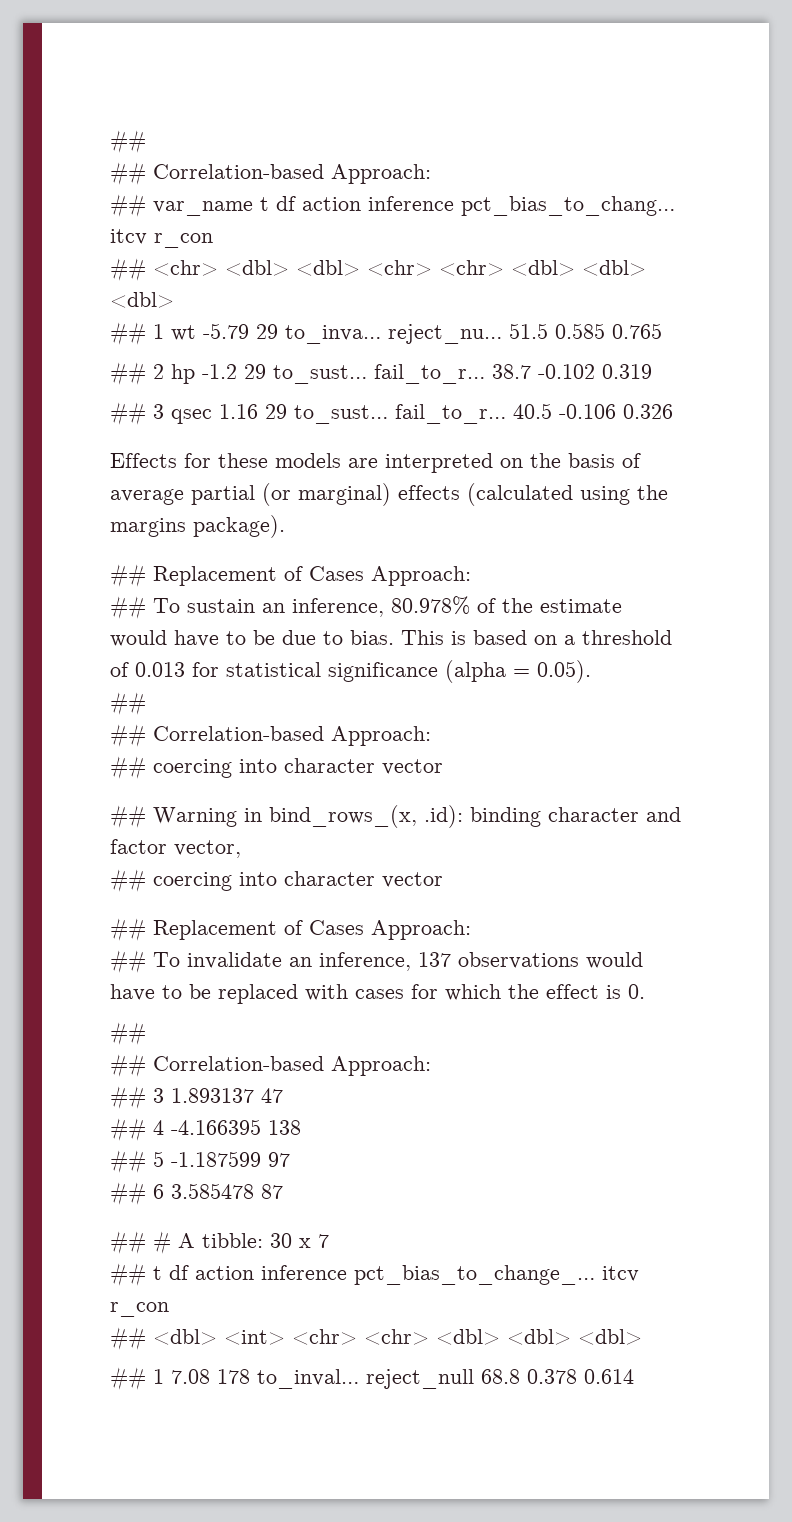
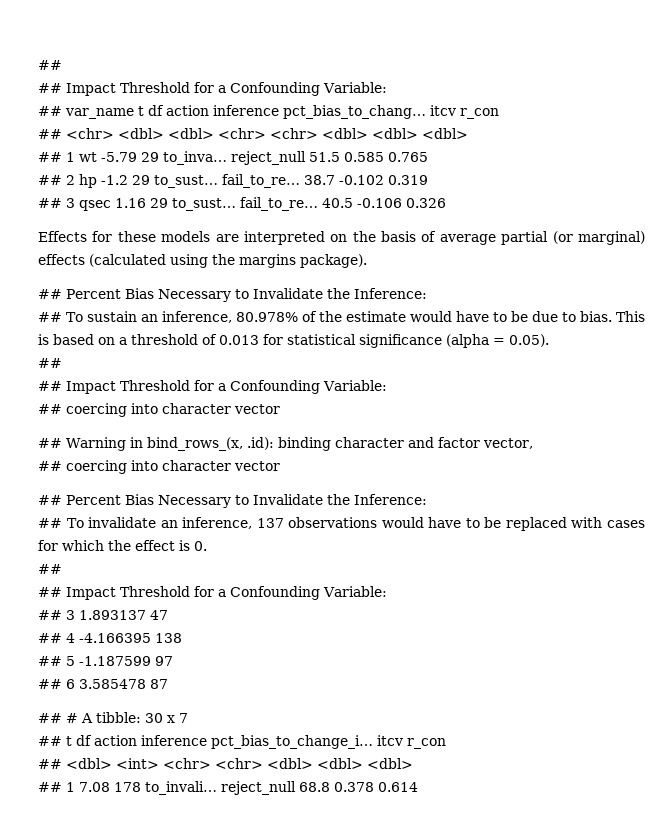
[110,130,146,153] [110,162,431,185] ## // ## Correlation-based Approach: -> [38,60,62,70] [38,82,387,96] ## // ## Impact Threshold for a Confounding Variable:
[388,324,502,344] reject_nu… -> [231,151,306,165] reject_null
[374,364,485,384] fail_to_r… -> [222,174,300,188] fail_to_re…
[395,404,506,424] fail_to_r… -> [240,197,318,211] fail_to_re…
[153,566,471,586] Replacement of Cases Approach: -> [66,288,427,302] Percent Bias Necessary to Invalidate the Inference:
[153,726,431,746] Correlation-based Approach: -> [66,380,387,394] Impact Threshold for a Confounding Variable:
[153,920,471,940] Replacement of Cases Approach: -> [66,494,427,508] Percent Bias Necessary to Invalidate the Inference:
[153,1056,431,1076] Correlation-based Approach: -> [66,586,387,600] Impact Threshold for a Confounding Variable:
[354,1265,595,1285] pct_bias_to_change_… -> [211,735,373,749] pct_bias_to_change_i…
[257,1369,359,1389] to_inval… -> [145,781,217,795] to_invali…

